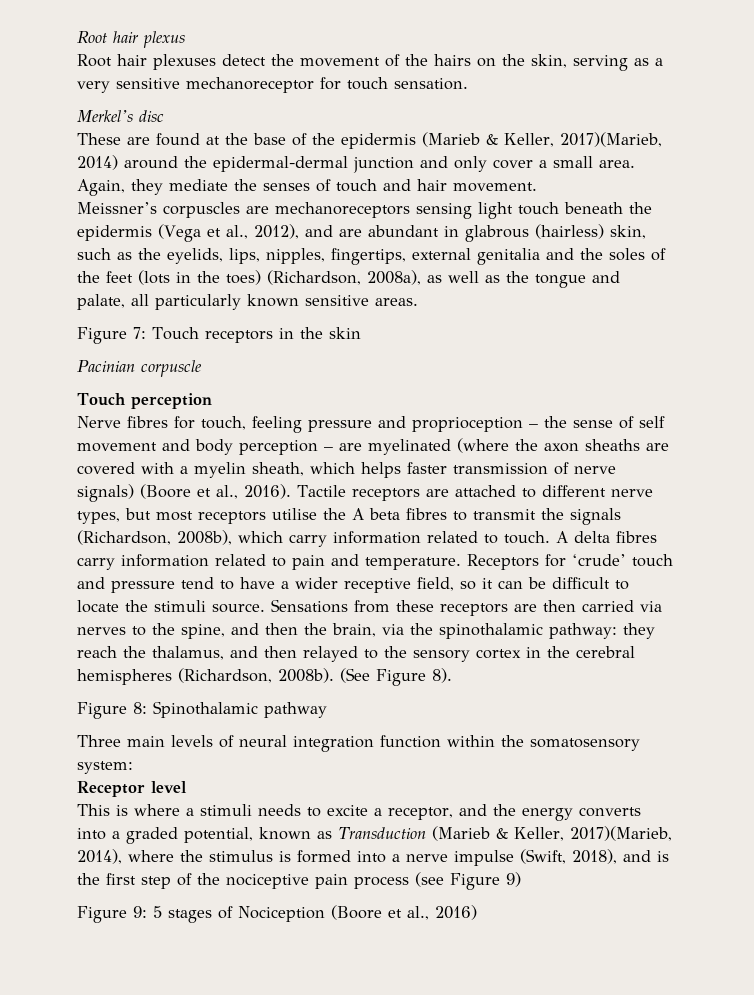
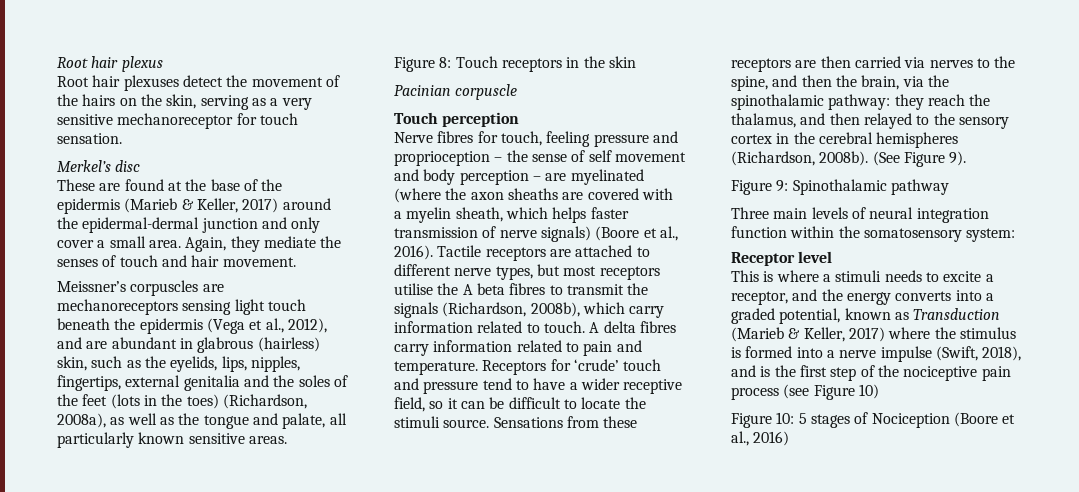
[560,132,662,147] [77,155,118,170] 2017)(Marieb, 2014) -> [242,198,279,213] 2017)
[133,327,146,339] 7: -> [439,57,452,68] 8:
[432,668,452,683] [77,702,147,719] 8). // Figure 8: -> [949,151,967,166] [731,180,789,195] 9). // Figure 9:
[569,826,672,841] [77,849,122,864] 2017)(Marieb, 2014), -> [848,327,885,342] 2017)
[506,872,521,887] [77,906,147,923] 9) // Figure 9: -> [858,384,879,399] [731,412,795,428] 10) // Figure 10:

